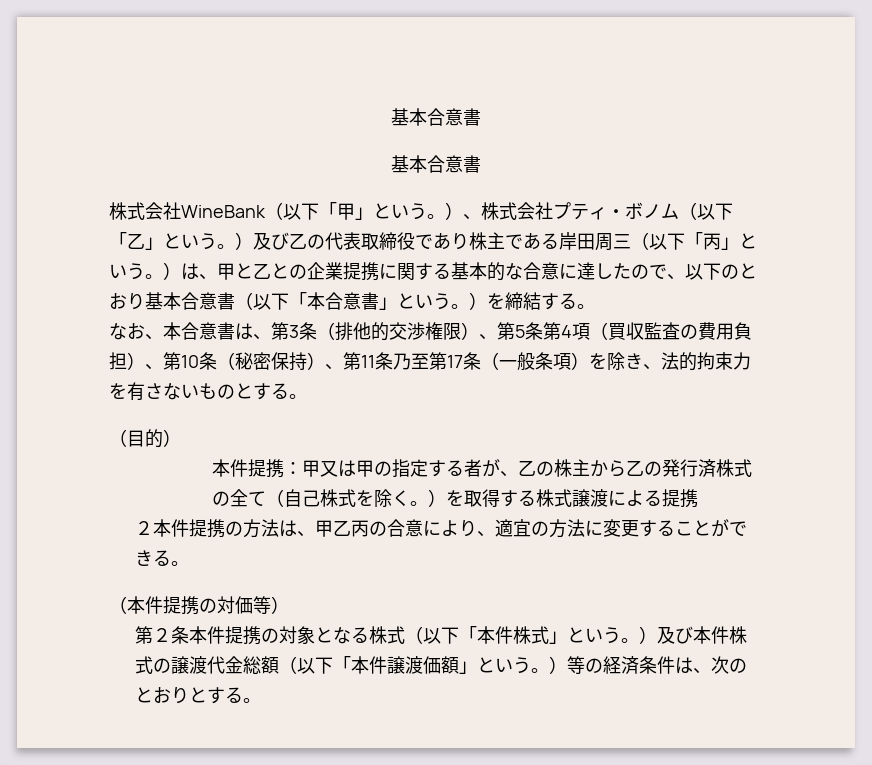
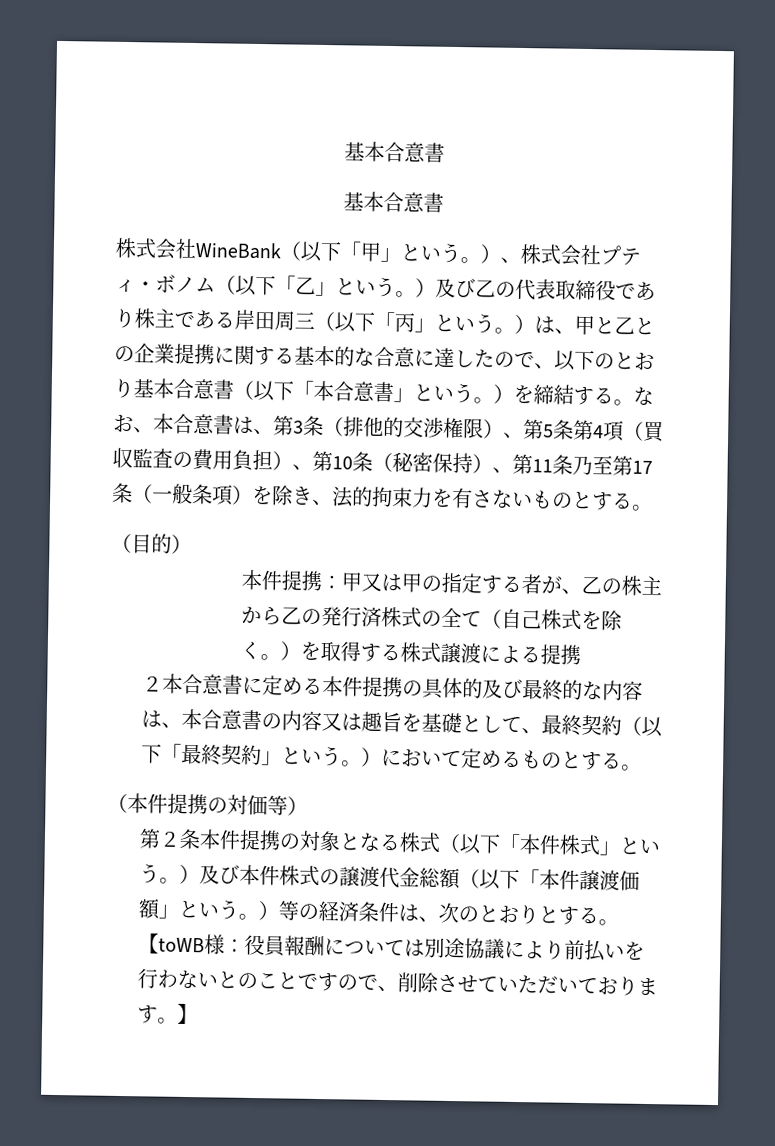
(595, 306) // -> (634, 402) none
[170,519,747,538] [134,550,153,566] 件提携の方法は、甲乙丙の合意により、適宜の方法に変更することができ -> [181,673,643,701] [140,708,663,738] [140,743,602,771] 合意書に定める本件提携の具体的及び最終的な内容は、本合意書の内容又は趣旨を基礎として、最終契約（以下「最終契約」という。）において定めるものとす
(261, 700) none -> [137,933,645,962] [136,968,658,996] [136,1003,198,1025] 【toWB様：役員報酬については別途協議により前払いを行わないとのことですので、削除させていただいております。】

